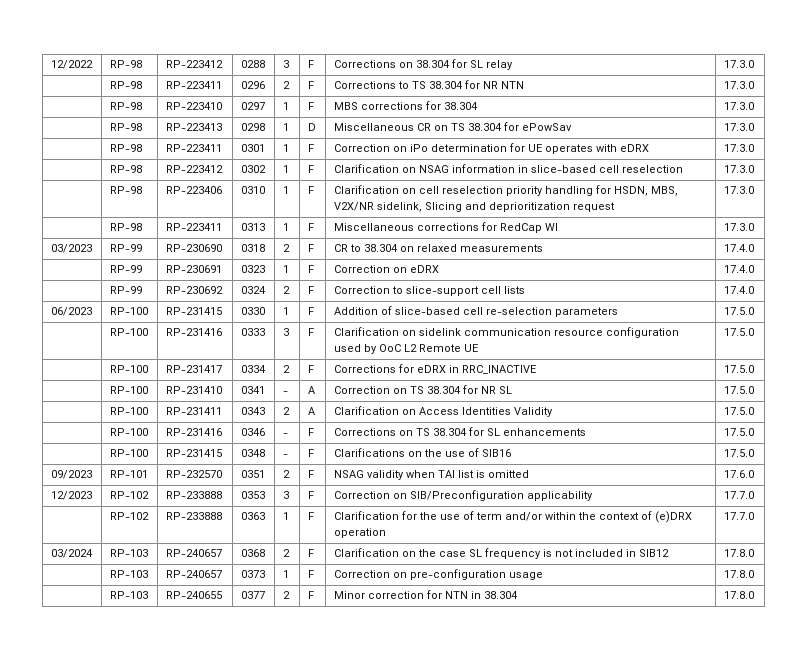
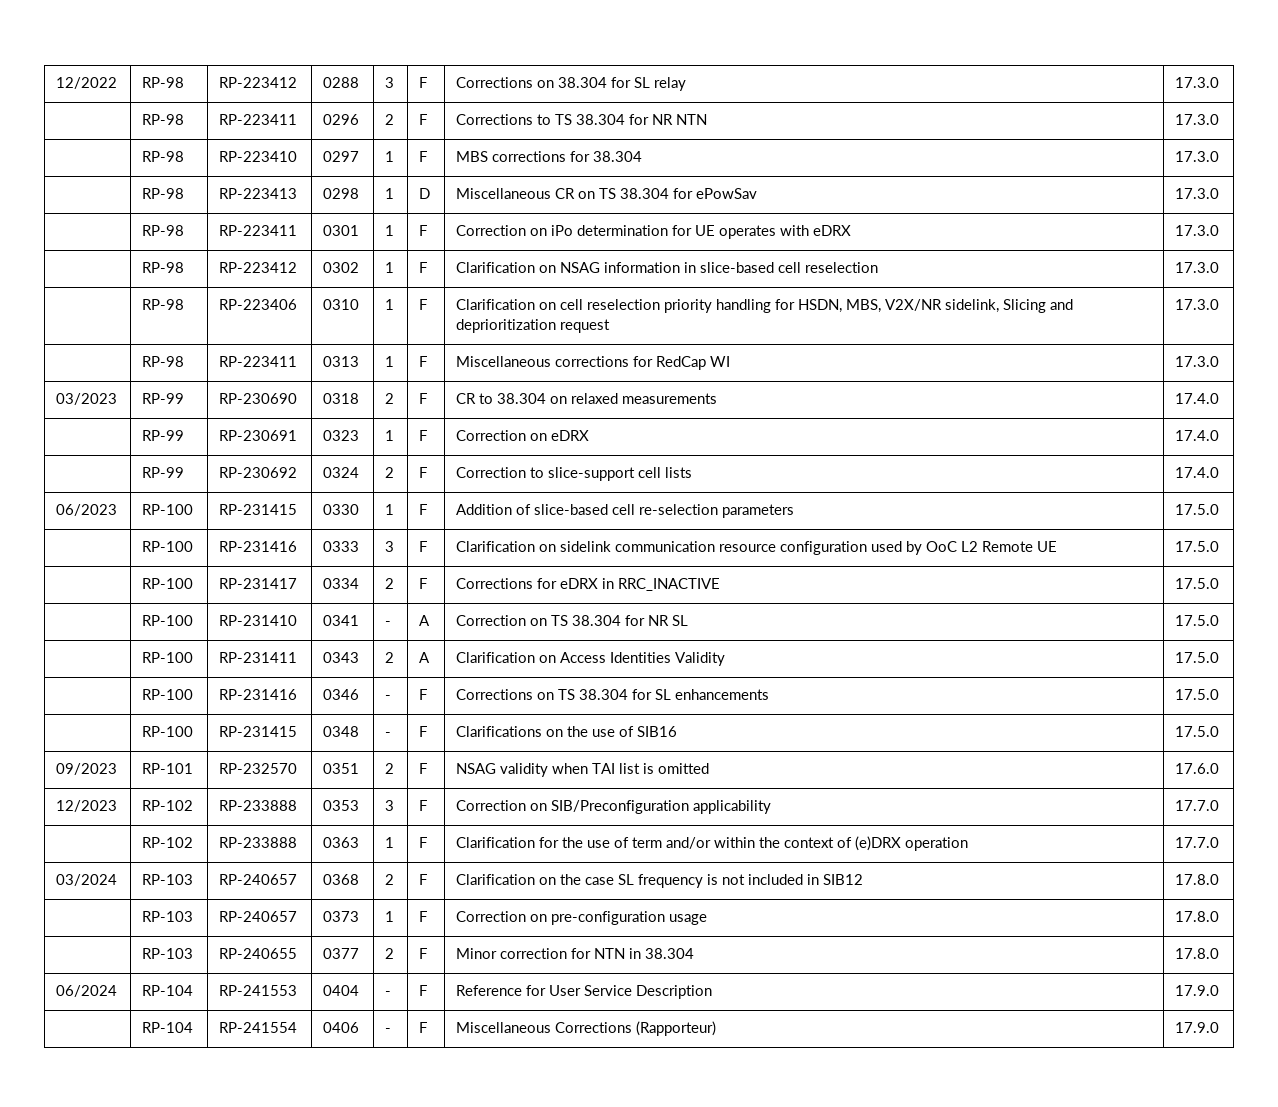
(754, 595) none -> [56,985,118,997] [142,985,194,996] [219,985,298,996] [323,985,360,996] [385,991,392,996] [419,985,428,996] [456,985,713,999] [1175,985,1220,996] [142,1022,194,1033] [219,1022,298,1033] [323,1022,360,1033] [385,1028,392,1033] [419,1022,428,1033] [456,1021,717,1036] [1175,1022,1220,1033] // 06/2024 | RP-104 | RP-241553 | 0404 | - | F | Reference for User Service Description | 17.9.0 // | RP-104 | RP-241554 | 0406 | - | F | Miscellaneous Corrections (Rapporteur) | 17.9.0

